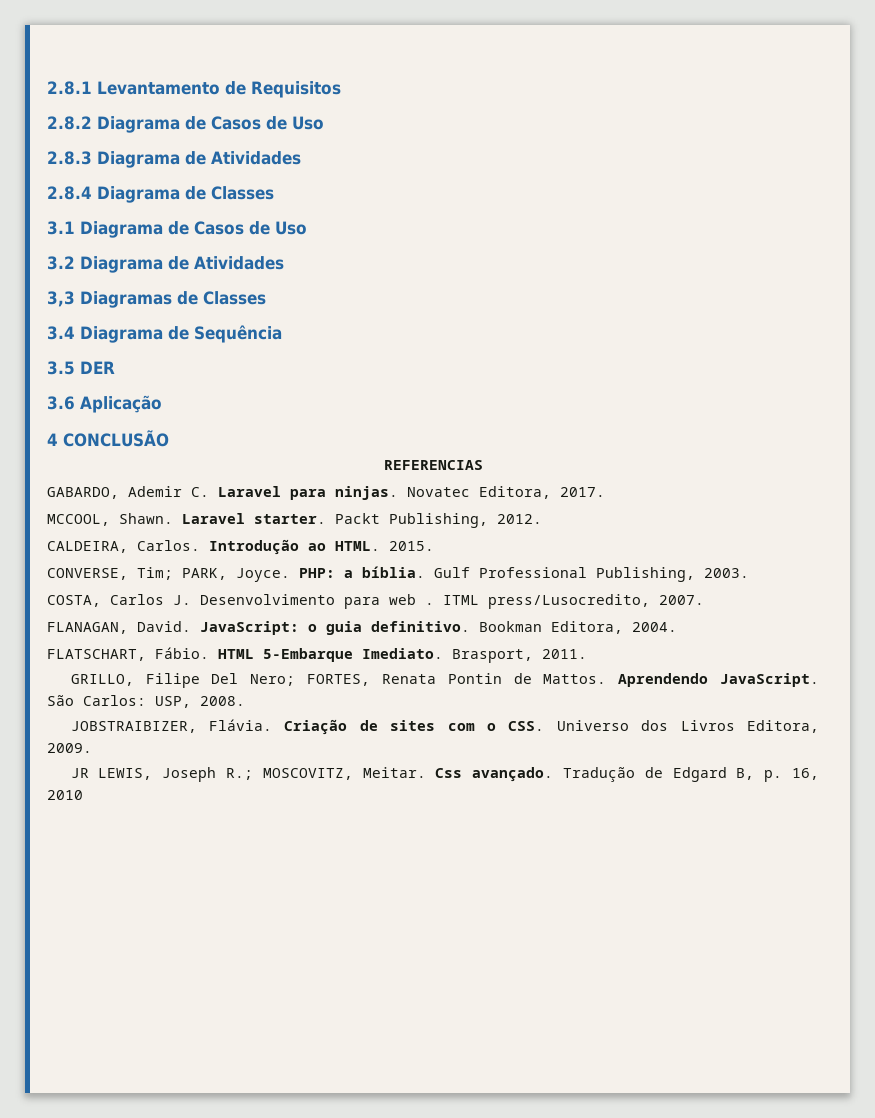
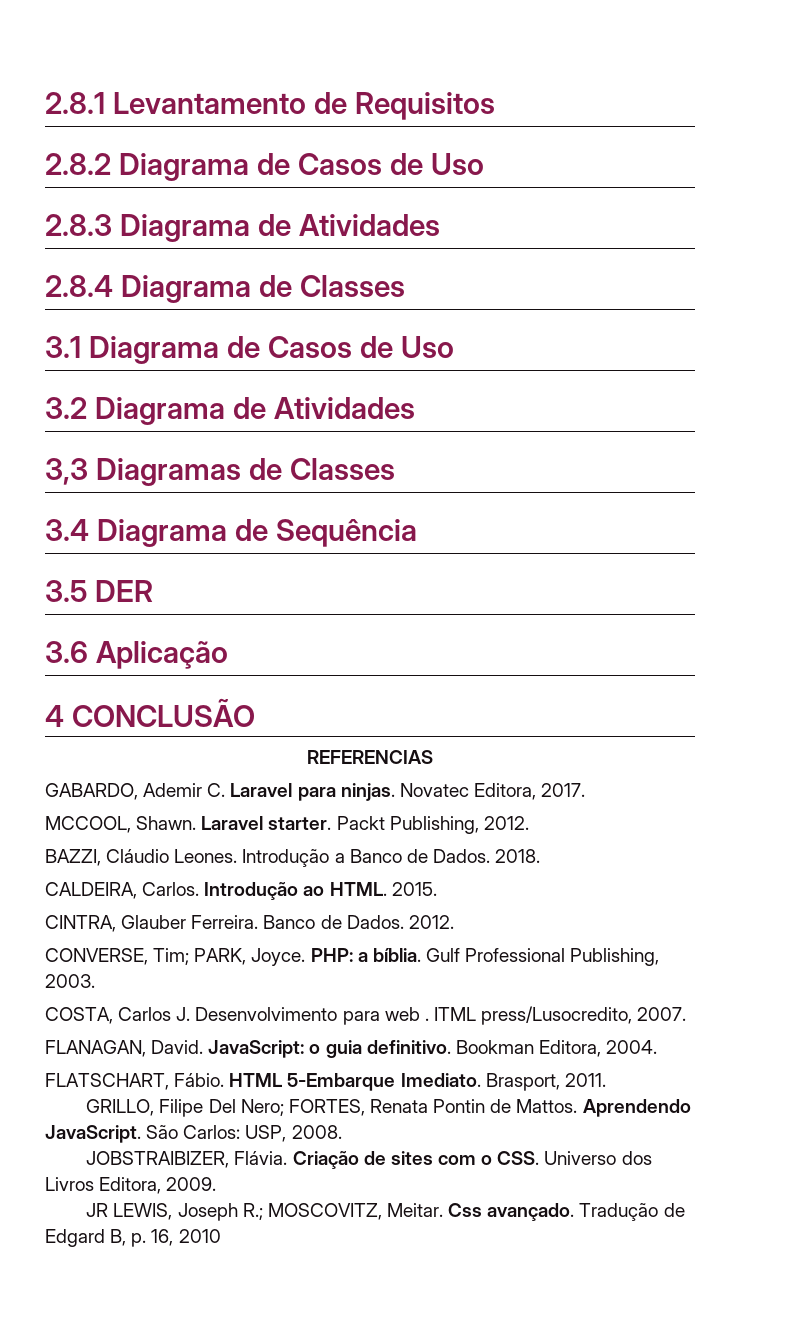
(542, 519) none -> [45,849,541,867] // BAZZI, Cláudio Leones. Introdução a Banco de Dados. 2018.
(434, 546) none -> [45,915,454,932] // CINTRA, Glauber Ferreira. Banco de Dados. 2012.

